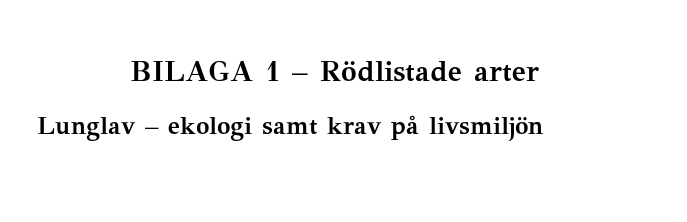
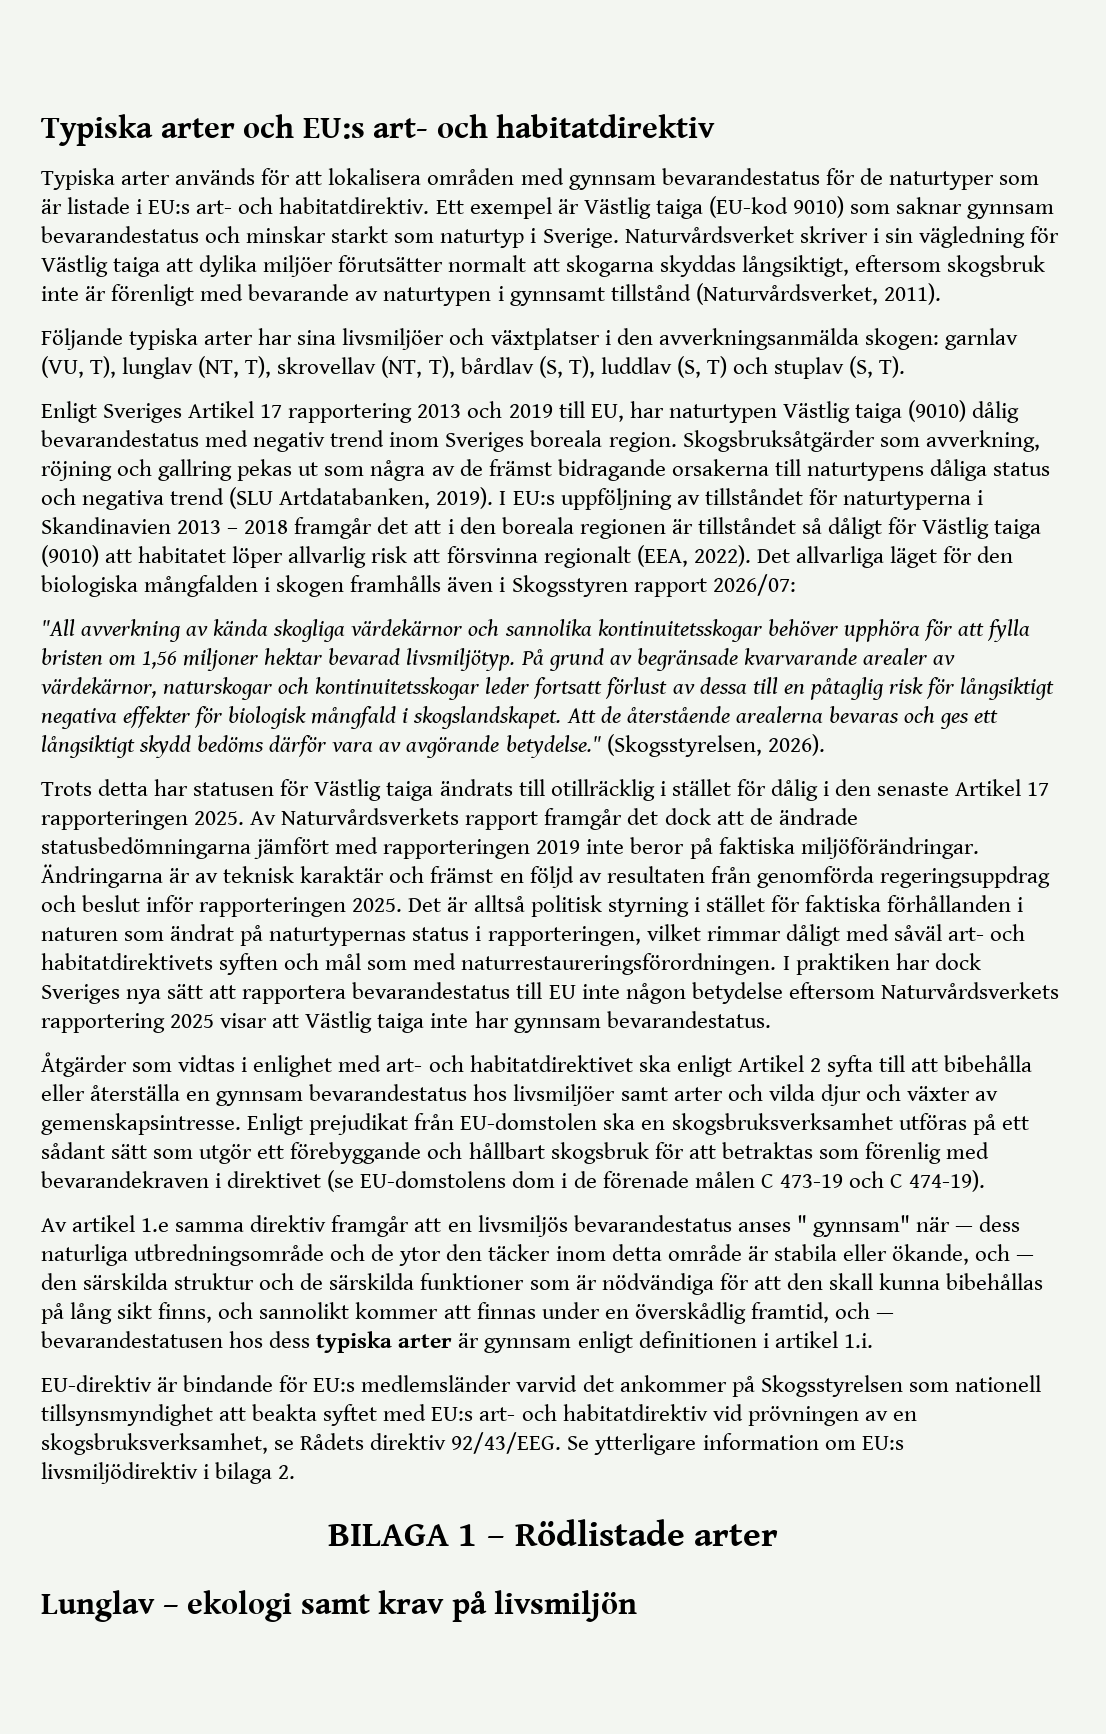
(129, 70) none -> [41,114,716,146] [41,168,1039,190] [41,196,1055,219] [41,226,1059,248] [41,255,1045,277] [41,283,941,306] [41,328,1018,350] [41,356,906,379] [41,400,1020,423] [41,430,1040,452] [41,459,1051,481] [41,487,983,510] [41,517,1042,539] [41,545,1014,568] [41,574,796,597] [41,619,1030,642] [41,648,955,671] [41,677,1055,700] [41,706,999,729] [41,734,825,758] [41,779,1050,801] [41,808,858,830] [41,837,979,859] [41,864,1050,888] [41,895,1024,917] [41,924,1026,946] [41,953,981,975] [41,982,1059,1004] [41,1011,771,1033] [41,1052,1033,1077] [41,1084,999,1106] [41,1113,1029,1135] [41,1142,990,1164] [41,1170,986,1192] [41,1215,1021,1237] [41,1244,1035,1266] [41,1273,1044,1295] [41,1302,895,1324] [41,1331,873,1353] [41,1375,1041,1397] [41,1404,917,1426] [41,1432,904,1455] [41,1462,296,1484] Typiska arter och EU:s art- och habitatdirektiv // Typiska arter används för att lokalisera områden med gynnsam bevarandestatus för de naturtyper som är listade i EU:s art- och habitatdirektiv. Ett exempel är Västlig taiga (EU-kod 9010) som saknar gynnsam bevarandestatus och minskar starkt som naturtyp i Sverige. Naturvårdsverket skriver i sin vägledning för Västlig taiga att dylika miljöer förutsätter normalt att skogarna skyddas långsiktigt, eftersom skogsbruk inte är förenligt med bevarande av naturtypen i gynnsamt tillstånd (Naturvårdsverket, 2011). // Följande typiska arter har sina livsmiljöer och växtplatser i den avverkningsanmälda skogen: garnlav (VU, T), lunglav (NT, T), skrovellav (NT, T), bårdlav (S, T), luddlav (S, T) och stuplav (S, T). // Enligt Sveriges Artikel 17 rapportering 2013 och 2019 till EU, har naturtypen Västlig taiga (9010) dålig bevarandestatus med negativ trend inom Sveriges boreala region. Skogsbruksåtgärder som avverkning, röjning och gallring pekas ut som några av de främst bidragande orsakerna till naturtypens dåliga status och negativa trend (SLU Artdatabanken, 2019). I EU:s uppföljning av tillståndet för naturtyperna i Skandinavien 2013 – 2018 framgår det att i den boreala regionen är tillståndet så dåligt för Västlig taiga (9010) att habitatet löper allvarlig risk att försvinna regionalt (EEA, 2022). Det allvarliga läget för den biologiska mångfalden i skogen framhålls även i Skogsstyren rapport 2026/07: // "All avverkning av kända skogliga värdekärnor och sannolika kontinuitetsskogar behöver upphöra för att fylla bristen om 1,56 miljoner hektar bevarad livsmiljötyp. På grund av begränsade kvarvarande arealer av värdekärnor, naturskogar och kontinuitetsskogar leder fortsatt förlust av dessa till en påtaglig risk för långsiktigt negativa effekter för biologisk mångfald i skogslandskapet. Att de återstående arealerna bevaras och ges ett långsiktigt skydd bedöms därför vara av avgörande betydelse." (Skogsstyrelsen, 2026). // Trots detta har statusen för Västlig taiga ändrats till otillräcklig i stället för dålig i den senaste Artikel 17 rapporteringen 2025. Av Naturvårdsverkets rapport framgår det dock att de ändrade statusbedömningarna jämfört med rapporteringen 2019 inte beror på faktiska miljöförändringar. Ändringarna är av teknisk karaktär och främst en följd av resultaten från genomförda regeringsuppdrag och beslut inför rapporteringen 2025. Det är alltså politisk styrning i stället för faktiska förhållanden i naturen som ändrat på naturtypernas status i rapporteringen, vilket rimmar dåligt med såväl art- och habitatdirektivets syften och mål som med naturrestaureringsförordningen. I praktiken har dock Sveriges nya sätt att rapportera bevarandestatus till EU inte någon betydelse eftersom Naturvårdsverkets rapportering 2025 visar att Västlig taiga inte har gynnsam bevarandestatus. // Åtgärder som vidtas i enlighet med art- och habitatdirektivet ska enligt Artikel 2 syfta till att bibehålla eller återställa en gynnsam bevarandestatus hos livsmiljöer samt arter och vilda djur och växter av gemenskapsintresse. Enligt prejudikat från EU-domstolen ska en skogsbruksverksamhet utföras på ett sådant sätt som utgör ett förebyggande och hållbart skogsbruk för att betraktas som förenlig med bevarandekraven i direktivet (se EU-domstolens dom i de förenade målen C 473-19 och C 474-19). // Av artikel 1.e samma direktiv framgår att en livsmiljös bevarandestatus anses " gynnsam" när — dess naturliga utbredningsområde och de ytor den täcker inom detta område är stabila eller ökande, och — den särskilda struktur och de särskilda funktioner som är nödvändiga för att den skall kunna bibehållas på lång sikt finns, och sannolikt kommer att finnas under en överskådlig framtid, och — bevarandestatusen hos dess typiska arter är gynnsam enligt definitionen i artikel 1.i. // EU-direktiv är bindande för EU:s medlemsländer varvid det ankommer på Skogsstyrelsen som nationell tillsynsmyndighet att beakta syftet med EU:s art- och habitatdirektiv vid prövningen av en skogsbruksverksamhet, se Rådets direktiv 92/43/EEG. Se ytterligare information om EU:s livsmiljödirektiv i bilaga 2. //

